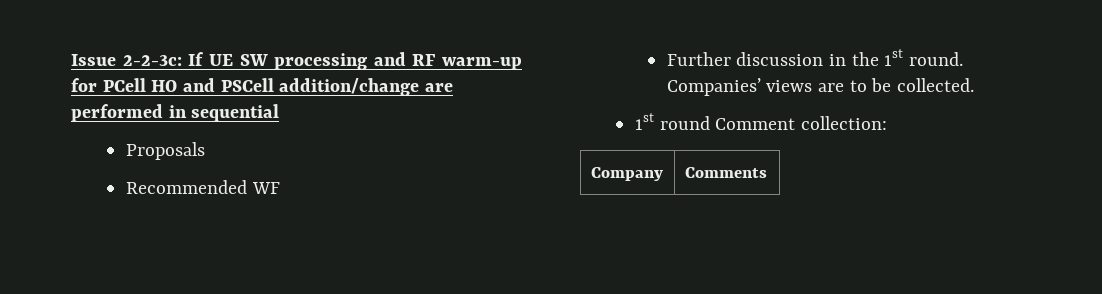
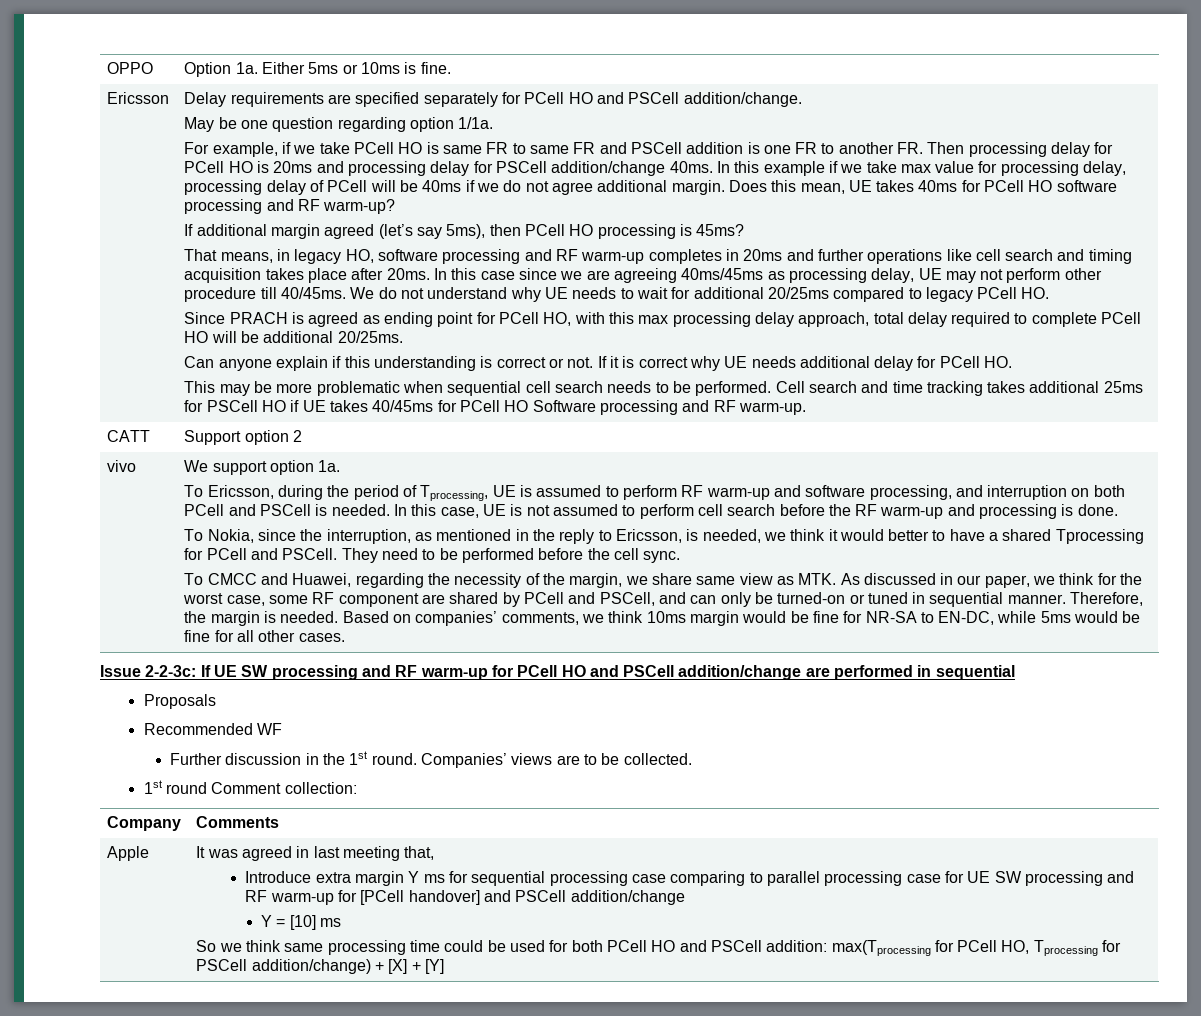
(71, 60) none -> [107,62,154,74] [184,62,451,77] [107,92,170,104] [184,92,802,107] [184,117,494,132] [184,142,1114,157] [184,161,1127,176] [184,180,1117,195] [184,199,396,214] [184,224,745,239] [184,249,1132,264] [184,268,1102,283] [184,287,1050,302] [184,312,1142,327] [184,331,403,343] [184,356,1013,371] [184,381,1143,396] [184,400,806,415] [107,430,151,442] [184,430,303,445] [107,460,137,472] [184,460,341,475] [184,485,1125,501] [184,504,1118,519] [184,529,1144,544] [184,548,681,563] [184,573,1143,588] [183,592,1144,607] [184,611,1141,626] [184,630,345,642] OPPO | Option 1a. Either 5ms or 10ms is fine. // Ericsson | Delay requirements are specified separately for PCell HO and PSCell addition/change. // May be one question regarding option 1/1a. // For example, if we take PCell HO is same FR to same FR and PSCell addition is one FR to another FR. Then processing delay for PCell HO is 20ms and processing delay for PSCell addition/change 40ms. In this example if we take max value for processing delay, processing delay of PCell will be 40ms if we do not agree additional margin. Does this mean, UE takes 40ms for PCell HO software processing and RF warm-up? // If additional margin agreed (let’s say 5ms), then PCell HO processing is 45ms? // That means, in legacy HO, software processing and RF warm-up completes in 20ms and further operations like cell search and timing acquisition takes place after 20ms. In this case since we are agreeing 40ms/45ms as processing delay, UE may not perform other procedure till 40/45ms. We do not understand why UE needs to wait for additional 20/25ms compared to legacy PCell HO. // Since PRACH is agreed as ending point for PCell HO, with this max processing delay approach, total delay required to complete PCell HO will be additional 20/25ms. // Can anyone explain if this understanding is correct or not. If it is correct why UE needs additional delay for PCell HO. // This may be more problematic when sequential cell search needs to be performed. Cell search and time tracking takes additional 25ms for PSCell HO if UE takes 40/45ms for PCell HO Software processing and RF warm-up. // CATT | Support option 2 // vivo | We support option 1a. // To Ericsson, during the period of Tprocessing, UE is assumed to perform RF warm-up and software processing, and interruption on both PCell and PSCell is needed. In this case, UE is not assumed to perform cell search before the RF warm-up and processing is done. // To Nokia, since the interruption, as mentioned in the reply to Ericsson, is needed, we think it would better to have a shared Tprocessing for PCell and PSCell. They need to be performed before the cell sync. // To CMCC and Huawei, regarding the necessity of the margin, we share same view as MTK. As discussed in our paper, we think for the worst case, some RF component are shared by PCell and PSCell, and can only be turned-on or tuned in sequential manner. Therefore, the margin is needed. Based on companies’ comments, we think 10ms margin would be fine for NR-SA to EN-DC, while 5ms would be fine for all other cases. //
(767, 172) none -> [107,846,150,861] [196,846,435,861] [245,871,1135,886] [245,890,685,905] [261,915,342,930] [196,940,1122,956] [196,959,444,974] // Apple | It was agreed in last meeting that, // Introduce extra margin Y ms for sequential processing case comparing to parallel processing case for UE SW processing and RF warm-up for [PCell handover] and PSCell addition/change // Y = [10] ms // So we think same processing time could be used for both PCell HO and PSCell addition: max(Tprocessing for PCell HO, Tprocessing for PSCell addition/change) + [X] + [Y]

